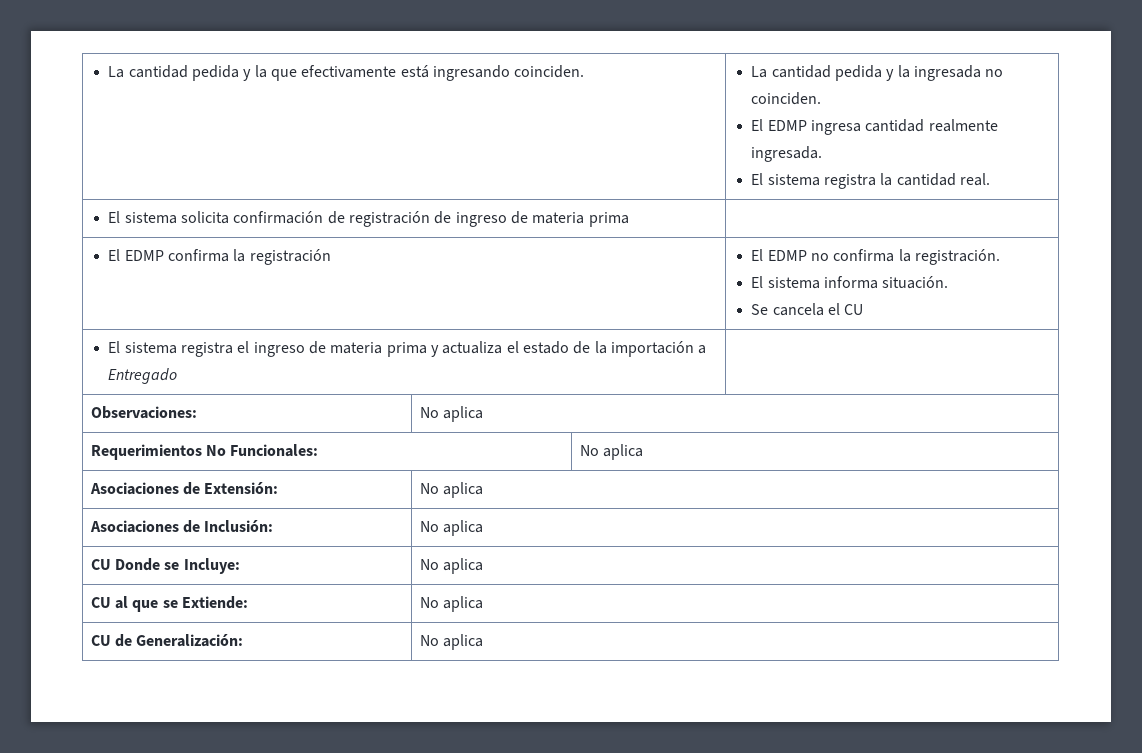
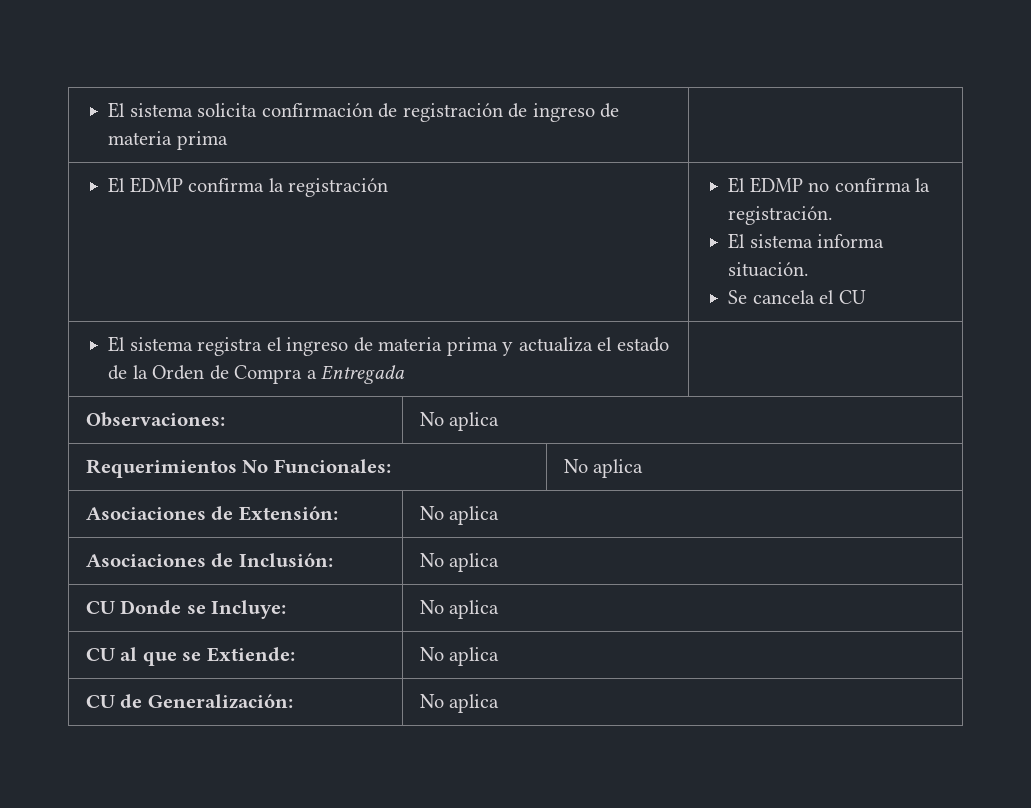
[108,65,585,81] [751,65,1004,81] [751,92,822,105] [751,119,998,135] [751,146,823,162] [751,173,990,189] La cantidad pedida y la que efectivamente está ingresando coinciden. | La cantidad pedida y la ingresada no coinciden. // El EDMP ingresa cantidad realmente ingresada. // El sistema registra la cantidad real. // -> (108, 110) none
[610,341,707,357] [108,368,178,384] importación a Entregado -> [152,365,406,384] Orden de Compra a Entregada

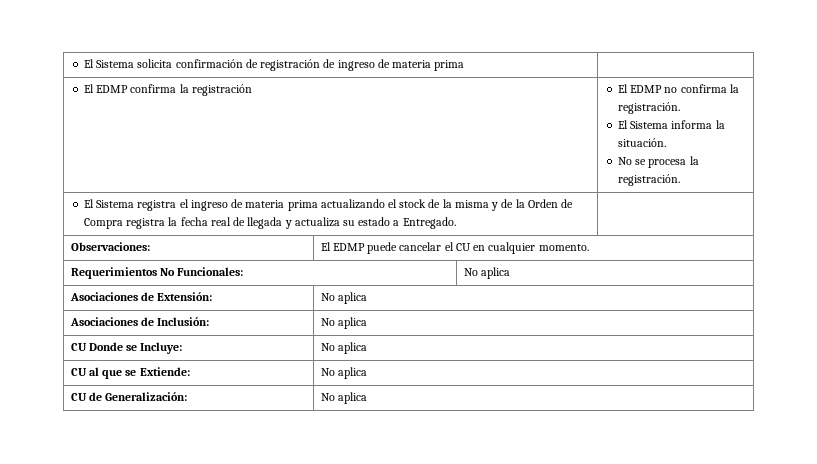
[108,102,193,118] El sistema -> [83,59,135,68] El Sistema
[749,234,885,248] [728,262,810,277] [728,290,866,304] [108,336,193,352] sistema informa situación. // Se cancela el CU // El sistema -> [630,120,725,129] [617,138,666,147] [617,156,699,168] [617,174,680,186] [83,199,135,208] Sistema informa la situación. // No se procesa la registración. // El Sistema
[502,337,670,356] y actualiza el estado -> [320,199,499,211] actualizando el stock de la misma y
[306,365,406,384] [85,412,225,427] [419,412,500,431] a Entregada | // Observaciones: | No aplica -> [126,217,456,229] [70,242,150,251] [320,242,589,254] registra la fecha real de llegada y actualiza su estado a Entregado. | // Observaciones: | El EDMP puede cancelar el CU en cualquier momento.

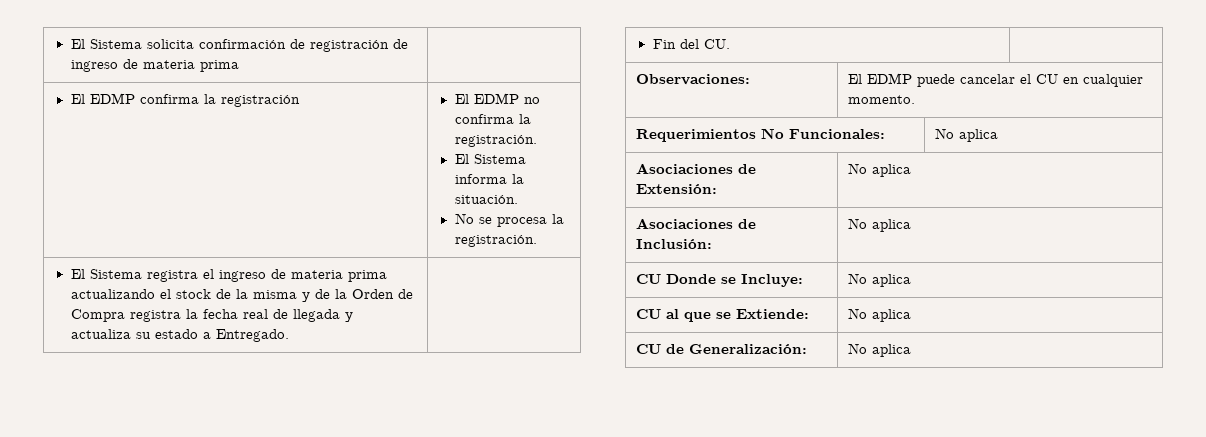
(456, 223) none -> [652,39,730,49] // Fin del CU. |

